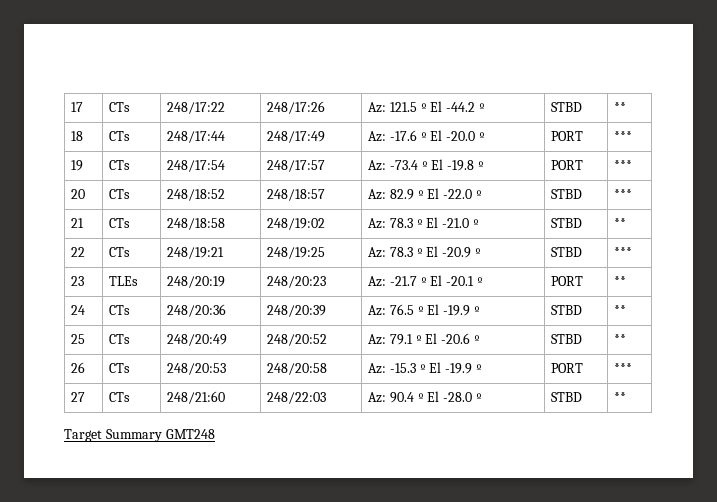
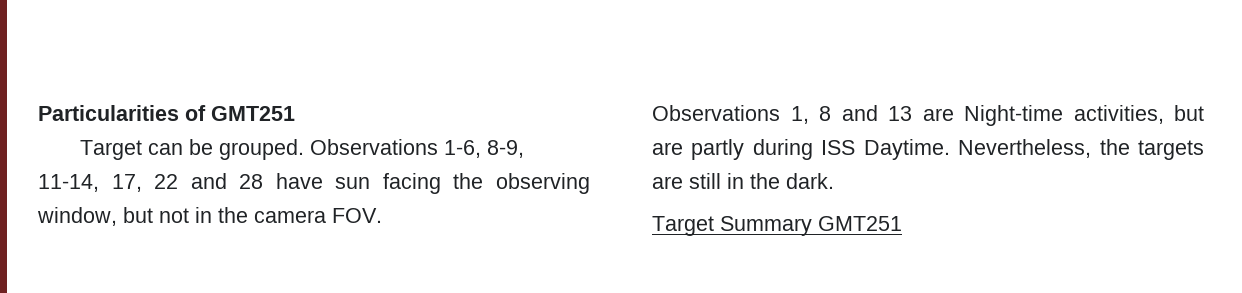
[71,102,84,112] [109,102,131,112] [167,102,226,114] [267,101,326,114] [368,101,486,113] [551,102,583,112] [614,102,627,112] [71,131,84,141] [109,131,131,141] [167,131,226,143] [267,131,326,143] [368,130,486,142] [551,131,584,141] [614,131,633,141] [71,160,84,171] [109,160,131,170] [167,160,226,172] [267,160,326,172] [368,159,485,171] [551,160,584,170] [614,160,633,170] [71,189,86,199] [109,189,131,199] [167,189,226,201] [267,189,326,201] [368,188,483,200] [551,189,583,199] [614,189,633,199] [71,218,85,228] [109,218,131,228] [167,218,226,230] [267,218,326,230] [368,217,480,229] [551,218,583,228] [614,218,627,228] [71,247,86,257] [109,247,131,257] [167,247,225,259] [267,247,326,259] [368,246,482,258] [551,247,583,257] [614,247,633,257] [71,276,85,286] [109,276,139,286] [167,276,226,288] [267,276,327,288] [368,275,484,287] [551,276,584,286] [614,276,627,286] [71,305,86,315] [109,305,131,315] [167,304,227,317] [267,305,327,317] [368,304,481,316] [551,305,583,315] [614,305,627,315] [71,334,86,344] [109,334,131,344] [167,334,228,346] [267,334,328,346] [368,333,481,345] [551,334,583,344] [614,334,627,344] [71,362,86,373] [109,363,131,373] [167,363,227,375] [267,363,328,375] [368,362,483,374] [551,363,584,373] [614,363,633,373] [71,392,86,402] [109,392,131,402] [167,391,226,404] [267,392,327,404] [368,391,483,403] [551,392,583,402] [614,392,627,402] 17 | CTs | 248/17:22 | 248/17:26 | Az: 121.5 º El -44.2 º | STBD | ** // 18 | CTs | 248/17:44 | 248/17:49 | Az: -17.6 º El -20.0 º | PORT | *** // 19 | CTs | 248/17:54 | 248/17:57 | Az: -73.4 º El -19.8 º | PORT | *** // 20 | CTs | 248/18:52 | 248/18:57 | Az: 82.9 º El -22.0 º | STBD | *** // 21 | CTs | 248/18:58 | 248/19:02 | Az: 78.3 º El -21.0 º | STBD | ** // 22 | CTs | 248/19:21 | 248/19:25 | Az: 78.3 º El -20.9 º | STBD | *** // 23 | TLEs | 248/20:19 | 248/20:23 | Az: -21.7 º El -20.1 º | PORT | ** // 24 | CTs | 248/20:36 | 248/20:39 | Az: 76.5 º El -19.9 º | STBD | ** // 25 | CTs | 248/20:49 | 248/20:52 | Az: 79.1 º El -20.6 º | STBD | ** // 26 | CTs | 248/20:53 | 248/20:58 | Az: -15.3 º El -19.9 º | PORT | *** // 27 | CTs | 248/21:60 | 248/22:03 | Az: 90.4 º El -28.0 º | STBD | ** -> [38,105,295,121] [79,139,524,160] [38,173,590,194] [37,207,382,226] [652,105,1204,126] [652,139,1204,160] [652,173,834,189] Particularities of GMT251 // Target can be grouped. Observations 1-6, 8-9, 11-14, 17, 22 and 28 have sun facing the observing window, but not in the camera FOV. // Observations 1, 8 and 13 are Night-time activities, but are partly during ISS Daytime. Nevertheless, the targets are still in the dark.
[165,429,215,439] GMT248 -> [818,216,902,231] GMT251

